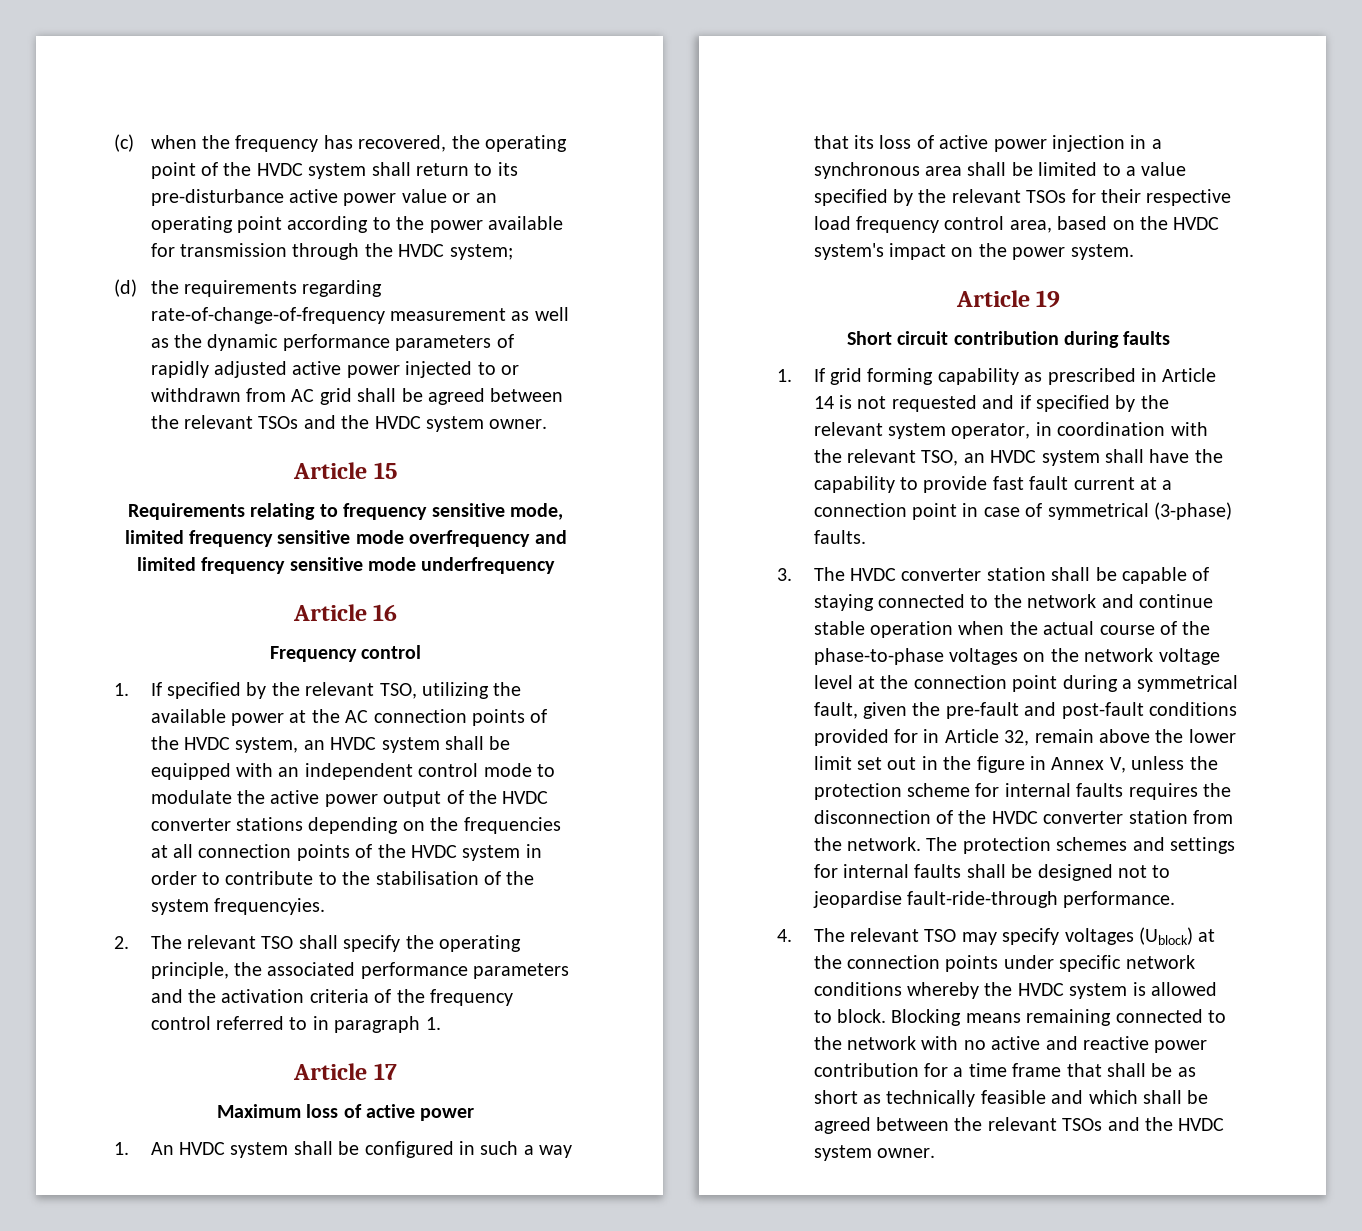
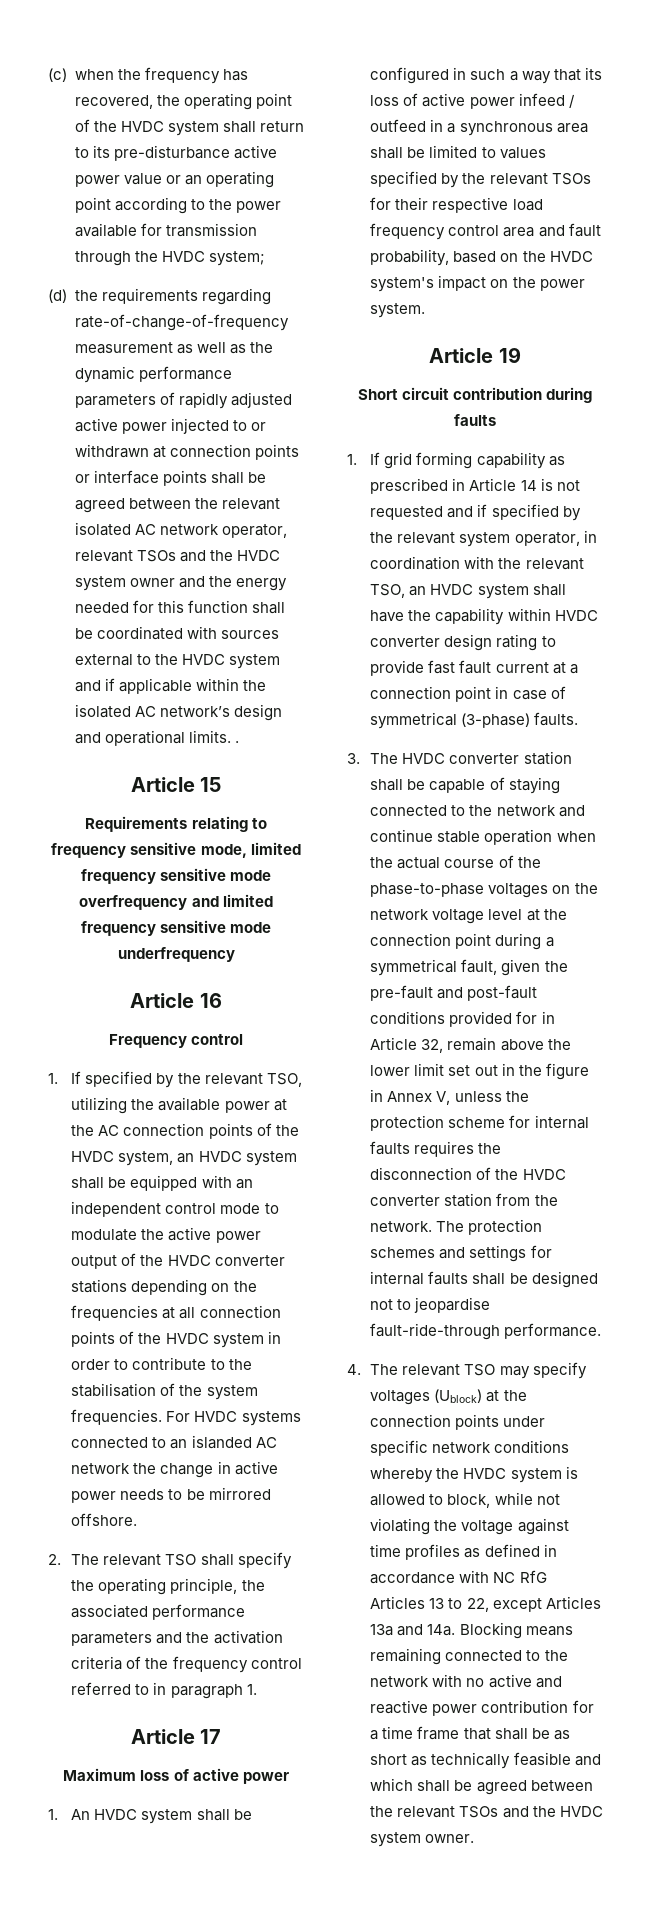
[246,388,564,405] [150,415,548,432] from AC grid shall be agreed between the relevant TSOs and the HVDC system owner. -> [152,444,299,460] [74,470,266,486] [74,498,280,513] [74,522,287,538] [74,550,280,562] [74,576,287,591] [74,600,285,614] [74,626,279,640] [74,654,280,669] [74,678,266,694] [74,704,282,721] [74,730,239,746] at connection points or interface points shall be agreed between the relevant isolated AC network operator, relevant TSOs and the HVDC system owner and the energy needed for this function shall be coordinated with sources external to the HVDC system and if applicable within the isolated AC network’s design and operational limits. .
[214,898,326,915] frequencyies. -> [71,1409,301,1426] [71,1435,277,1449] [71,1461,278,1478] [71,1487,271,1503] [71,1513,138,1526] frequencies. For HVDC systems connected to an islanded AC network the change in active power needs to be mirrored offshore.
[1052,135,1126,152] injection -> [518,93,575,108] [370,119,427,132] infeed / outfeed
[1126,162,1187,176] a value -> [499,147,546,159] values
[1009,220,1052,233] area, -> [503,223,601,237] [370,249,450,266] area and fault probability,
(895, 484) none -> [507,608,598,621] [370,634,538,651] within HVDC converter design rating
[837,1009,887,1023] block. -> [447,1492,560,1508] [370,1518,569,1535] [370,1544,557,1560] [370,1570,547,1584] [370,1596,601,1612] [370,1624,456,1636] block, while not violating the voltage against time profiles as defined in accordance with NC RfG Articles 13 to 22, except Articles 13a and 14a.

